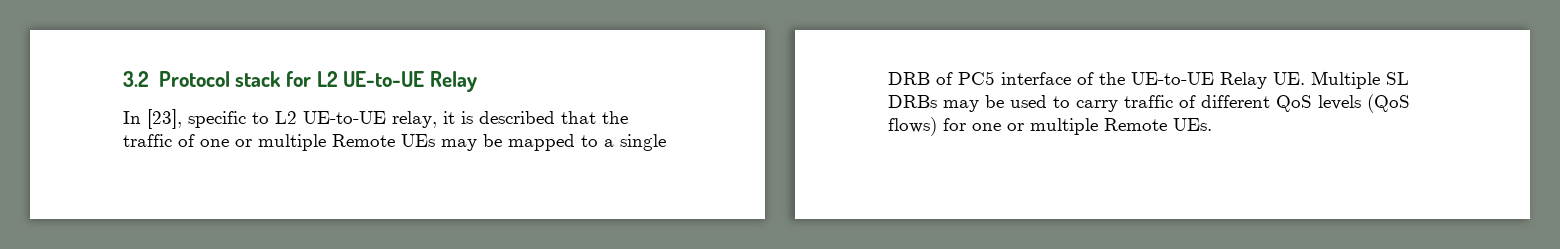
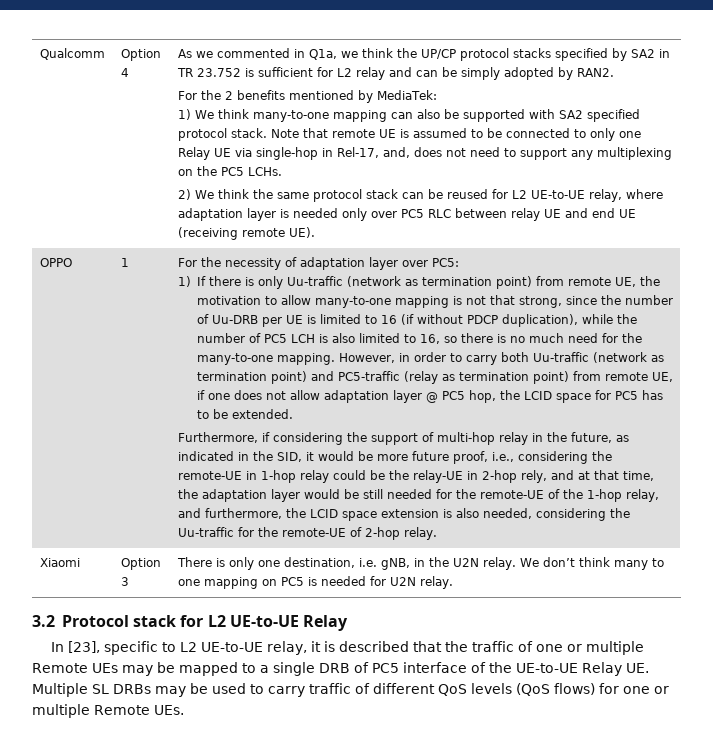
(123, 79) none -> [39,48,105,60] [120,49,161,61] [120,68,129,77] [177,48,670,61] [176,67,614,80] [177,90,437,103] [177,109,640,122] [177,128,641,141] [177,147,672,160] [177,166,282,176] [177,189,663,202] [177,208,636,221] [177,227,315,240] [39,258,72,267] [120,258,129,267] [177,257,459,270] [177,276,660,289] [196,295,673,308] [196,314,637,327] [196,333,642,344] [196,352,664,365] [196,371,673,384] [196,390,663,403] [196,409,293,419] [177,432,629,445] [177,451,612,464] [177,470,654,483] [177,489,659,502] [177,508,630,521] [177,527,437,540] [39,558,80,567] [120,558,161,570] [120,577,129,586] [176,557,664,570] [177,576,453,589] Qualcomm | Option 4 | As we commented in Q1a, we think the UP/CP protocol stacks specified by SA2 in TR 23.752 is sufficient for L2 relay and can be simply adopted by RAN2. // For the 2 benefits mentioned by MediaTek: // 1) We think many-to-one mapping can also be supported with SA2 specified protocol stack. Note that remote UE is assumed to be connected to only one Relay UE via single-hop in Rel-17, and, does not need to support any multiplexing on the PC5 LCHs. // 2) We think the same protocol stack can be reused for L2 UE-to-UE relay, where adaptation layer is needed only over PC5 RLC between relay UE and end UE (receiving remote UE). // OPPO | 1 | For the necessity of adaptation layer over PC5: // 1) If there is only Uu-traffic (network as termination point) from remote UE, the motivation to allow many-to-one mapping is not that strong, since the number of Uu-DRB per UE is limited to 16 (if without PDCP duplication), while the number of PC5 LCH is also limited to 16, so there is no much need for the many-to-one mapping. However, in order to carry both Uu-traffic (network as termination point) and PC5-traffic (relay as termination point) from remote UE, if one does not allow adaptation layer @ PC5 hop, the LCID space for PC5 has to be extended. // Furthermore, if considering the support of multi-hop relay in the future, as indicated in the SID, it would be more future proof, i.e., considering the remote-UE in 1-hop relay could be the relay-UE in 2-hop rely, and at that time, the adaptation layer would be still needed for the remote-UE of the 1-hop relay, and furthermore, the LCID space extension is also needed, considering the Uu-traffic for the remote-UE of 2-hop relay. // Xiaomi | Option 3 | There is only one destination, i.e. gNB, in the U2N relay. We don’t think many to one mapping on PC5 is needed for U2N relay. //

